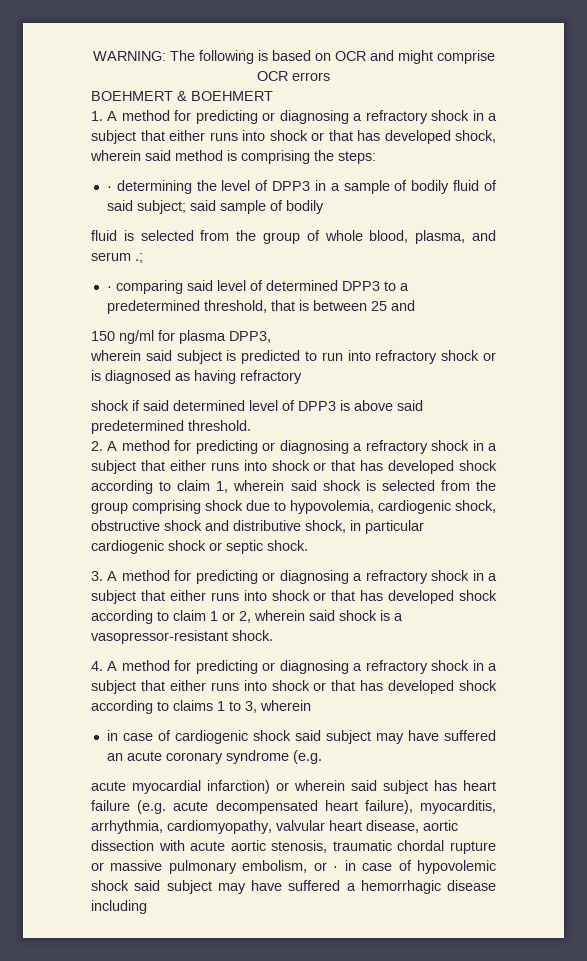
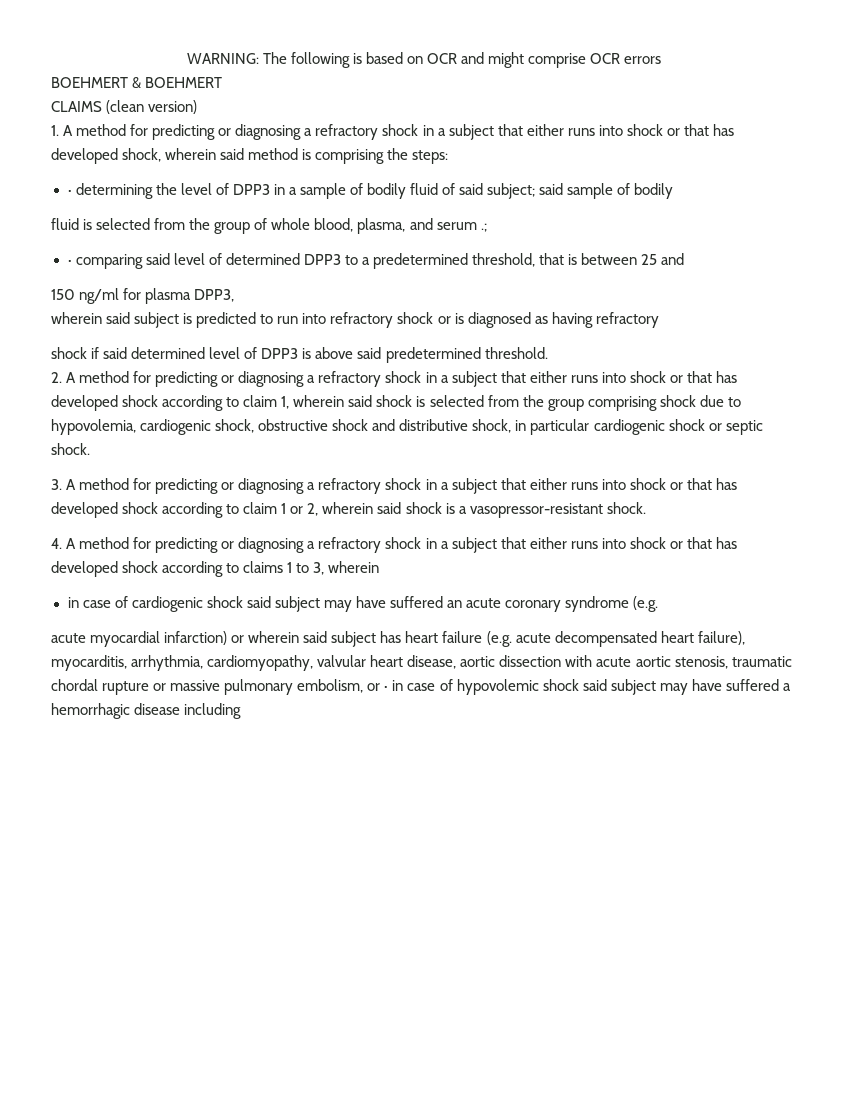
(273, 96) none -> [51,100,198,114] // CLAIMS (clean version)

